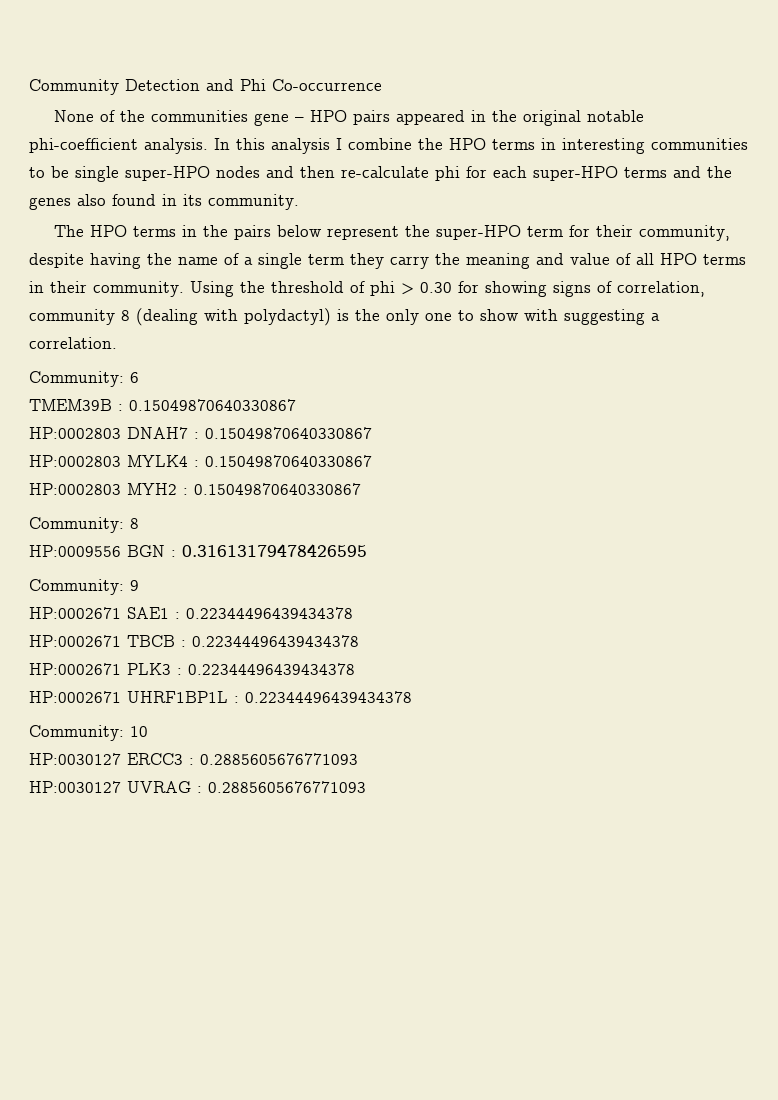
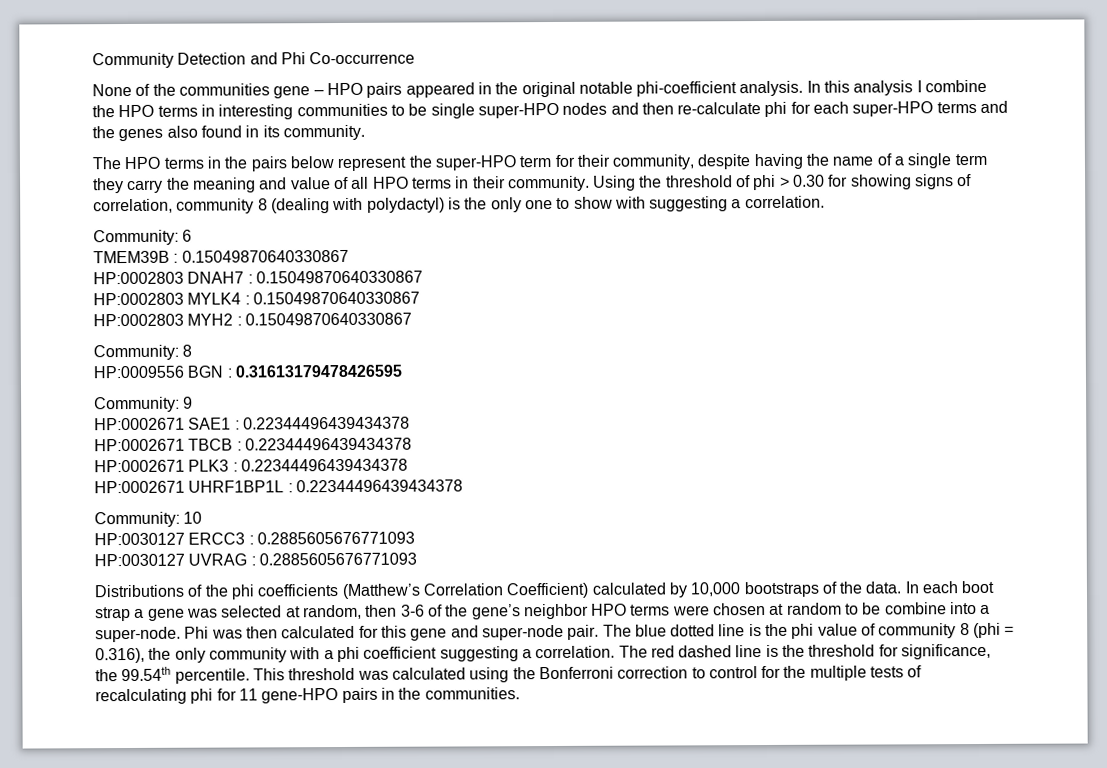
(366, 787) none -> [94,580,995,600] [95,602,991,622] [95,622,1015,643] [95,643,992,664] [95,665,923,684] [95,687,520,705] // Distributions of the phi coefficients (Matthew’s Correlation Coefficient) calculated by 10,000 bootstraps of the data. In each boot strap a gene was selected at random, then 3-6 of the gene’s neighbor HPO terms were chosen at random to be combine into a super-node. Phi was then calculated for this gene and super-node pair. The blue dotted line is the phi value of community 8 (phi = 0.316), the only community with a phi coefficient suggesting a correlation. The red dashed line is the threshold for significance, the 99.54th percentile. This threshold was calculated using the Bonferroni correction to control for the multiple tests of recalculating phi for 11 gene-HPO pairs in the communities.

